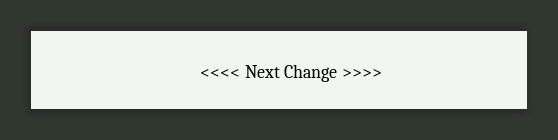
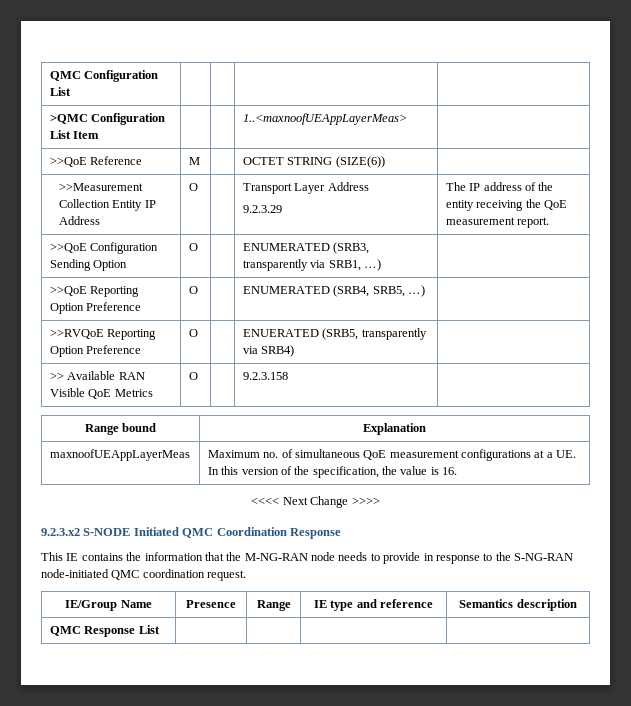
[199,64,383,82] <<<< Next Change >>>> -> [49,70,159,82] [49,87,71,96] [49,113,166,125] [49,130,100,139] [242,113,407,125] [49,156,143,167] [188,157,200,165] [242,156,385,168] [59,183,144,191] [59,199,156,211] [59,216,101,225] [188,183,198,191] [242,182,369,194] [242,205,282,213] [445,182,554,191] [445,199,567,211] [445,217,550,228] [49,242,159,254] [49,259,128,271] [188,243,198,251] [242,242,370,254] [242,259,381,271] [49,286,140,297] [49,302,142,314] [188,286,198,294] [242,285,425,297] [49,329,157,340] [49,345,142,357] [188,329,198,337] [242,328,427,340] [242,345,295,357] [49,371,145,380] [49,388,153,399] [188,372,198,380] [242,372,288,380] [84,423,157,435] [363,423,426,435] [49,449,190,461] [207,449,577,461] [207,466,458,478] [251,496,380,508] [41,527,341,539] [41,552,573,564] [41,569,247,581] [65,600,152,611] [186,600,236,608] [256,600,291,611] [313,599,434,611] [459,599,577,611] [49,625,160,637] QMC Configuration List | | | | // >QMC Configuration List Item | | | 1..<maxnoofUEAppLayerMeas> | // >>QoE Reference | M | | OCTET STRING (SIZE(6)) | // >>Measurement Collection Entity IP Address | O | | Transport Layer Address // 9.2.3.29 | The IP address of the entity receiving the QoE measurement report. // >>QoE Configuration Sending Option | O | | ENUMERATED (SRB3, transparently via SRB1, …) | // >>QoE Reporting Option Preference | O | | ENUMERATED (SRB4, SRB5, …) | // >>RVQoE Reporting Option Preference | O | | ENUERATED (SRB5, transparently via SRB4) | // >> Available RAN Visible QoE Metrics | O | | 9.2.3.158 | // Range bound | Explanation // maxnoofUEAppLayerMeas | Maximum no. of simultaneous QoE measurement configurations at a UE. In this version of the specification, the value is 16. // <<<< Next Change >>>> // 9.2.3.x2 S-NODE Initiated QMC Coordination Response // This IE contains the information that the M-NG-RAN node needs to provide in response to the S-NG-RAN node-initiated QMC coordination request. // IE/Group Name | Presence | Range | IE type and reference | Semantics description // QMC Response List | | | |

